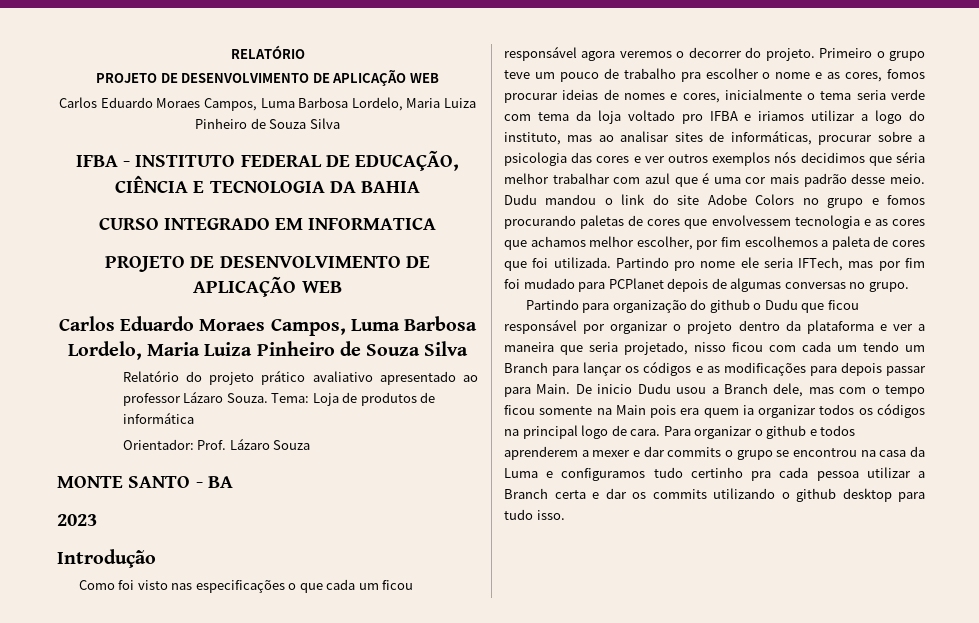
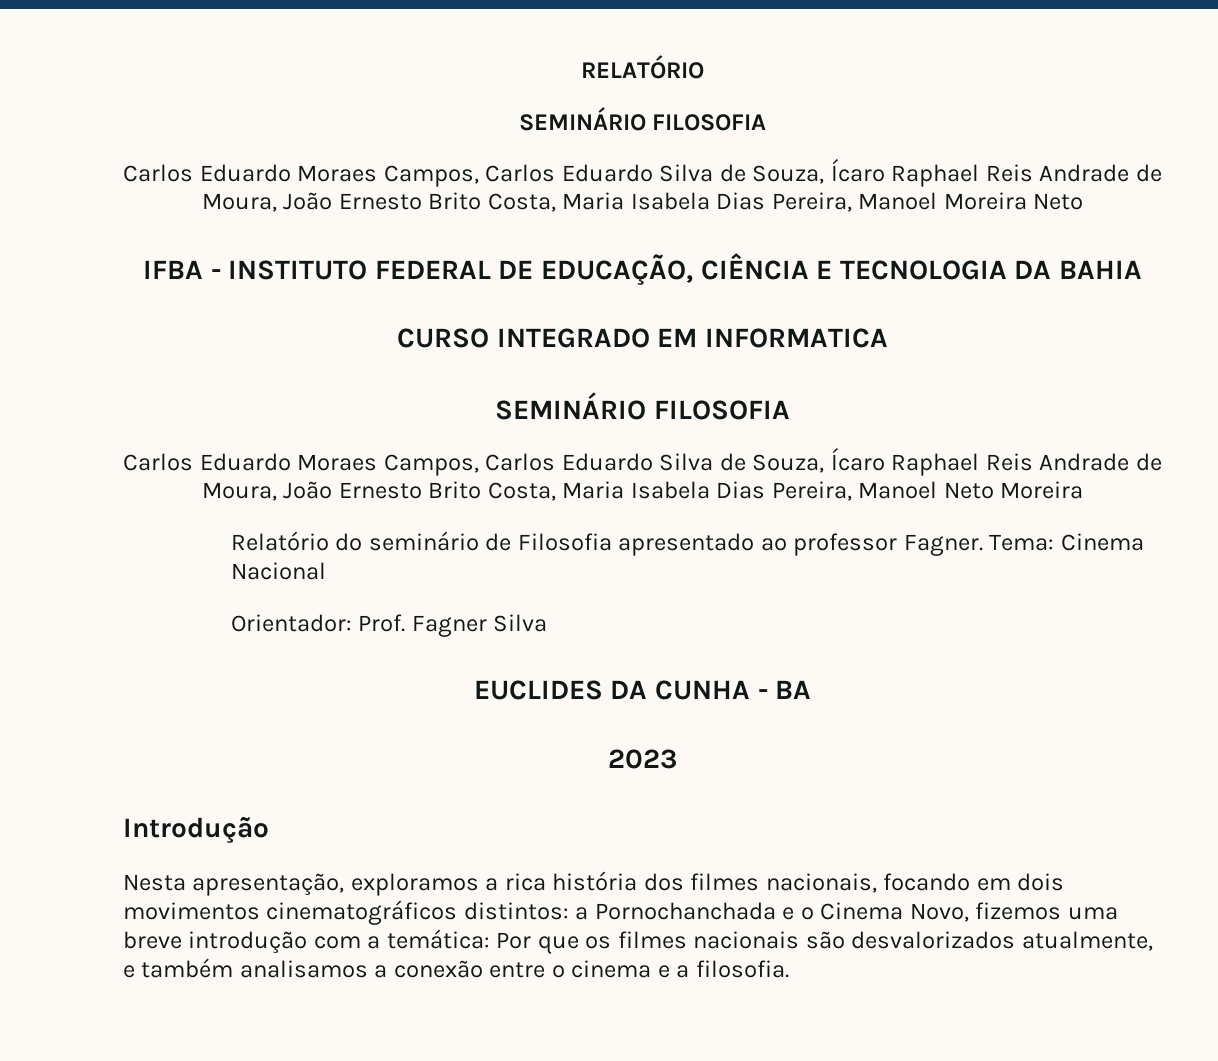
[96,70,439,86] [59,97,476,111] [195,118,340,129] PROJETO DE DESENVOLVIMENTO DE APLICAÇÃO WEB // Carlos Eduardo Moraes Campos, Luma Barbosa Lordelo, Maria Luiza Pinheiro de Souza Silva -> [518,107,767,131] [123,159,1162,187] [201,192,1084,212] SEMINÁRIO FILOSOFIA // Carlos Eduardo Moraes Campos, Carlos Eduardo Silva de Souza, Ícaro Raphael Reis Andrade de Moura, João Ernesto Brito Costa, Maria Isabela Dias Pereira, Manoel Moreira Neto
[105,256,430,272] [193,276,342,297] [58,316,478,336] [67,341,469,360] [122,370,478,385] [122,391,436,406] [122,412,194,424] [122,438,311,450] [57,476,233,488] [57,514,97,526] [57,549,156,568] [78,579,414,593] [504,46,926,61] [504,68,926,82] [504,89,925,103] [504,110,925,124] [504,130,925,145] [504,151,925,166] [504,172,925,187] [504,194,925,208] [504,215,925,229] [504,236,925,250] [504,257,925,271] [504,278,909,292] [525,299,859,313] [504,319,926,334] [504,341,925,355] [504,361,926,376] [504,383,925,397] [504,403,925,418] [504,425,856,439] [504,446,925,460] [504,467,925,481] [504,488,925,502] [504,509,565,520] PROJETO DE DESENVOLVIMENTO DE APLICAÇÃO WEB // Carlos Eduardo Moraes Campos, Luma Barbosa Lordelo, Maria Luiza Pinheiro de Souza Silva // Relatório do projeto prático avaliativo apresentado ao professor Lázaro Souza. Tema: Loja de produtos de informática // Orientador: Prof. Lázaro Souza // MONTE SANTO - BA // 2023 // Introdução // Como foi visto nas especificações o que cada um ficou responsável agora veremos o decorrer do projeto. Primeiro o grupo teve um pouco de trabalho pra escolher o nome e as cores, fomos procurar ideias de nomes e cores, inicialmente o tema seria verde com tema da loja voltado pro IFBA e iriamos utilizar a logo do instituto, mas ao analisar sites de informáticas, procurar sobre a psicologia das cores e ver outros exemplos nós decidimos que séria melhor trabalhar com azul que é uma cor mais padrão desse meio. Dudu mandou o link do site Adobe Colors no grupo e fomos procurando paletas de cores que envolvessem tecnologia e as cores que achamos melhor escolher, por fim escolhemos a paleta de cores que foi utilizada. Partindo pro nome ele seria IFTech, mas por fim foi mudado para PCPlanet depois de algumas conversas no grupo. // Partindo para organização do github o Dudu que ficou responsável por organizar o projeto dentro da plataforma e ver a maneira que seria projetado, nisso ficou com cada um tendo um Branch para lançar os códigos e as modificações para depois passar para Main. De inicio Dudu usou a Branch dele, mas com o tempo ficou somente na Main pois era quem ia organizar todos os códigos na principal logo de cara. Para organizar o github e todos aprenderem a mexer e dar commits o grupo se encontrou na casa da Luma e configuramos tudo certinho pra cada pessoa utilizar a Branch certa e dar os commits utilizando o github desktop para tudo isso. -> [495,392,790,420] [123,448,1162,476] [201,481,1084,501] [230,531,1144,556] [230,562,326,580] [230,614,548,637] [473,680,812,700] [608,749,677,769] [123,816,269,844] [123,871,1065,896] [123,900,1118,925] [123,929,1153,954] [123,958,789,978] SEMINÁRIO FILOSOFIA // Carlos Eduardo Moraes Campos, Carlos Eduardo Silva de Souza, Ícaro Raphael Reis Andrade de Moura, João Ernesto Brito Costa, Maria Isabela Dias Pereira, Manoel Neto Moreira // Relatório do seminário de Filosofia apresentado ao professor Fagner. Tema: Cinema Nacional // Orientador: Prof. Fagner Silva // EUCLIDES DA CUNHA - BA // 2023 // Introdução // Nesta apresentação, exploramos a rica história dos filmes nacionais, focando em dois movimentos cinematográficos distintos: a Pornochanchada e o Cinema Novo, fizemos uma breve introdução com a temática: Por que os filmes nacionais são desvalorizados atualmente, e também analisamos a conexão entre o cinema e a filosofia.

